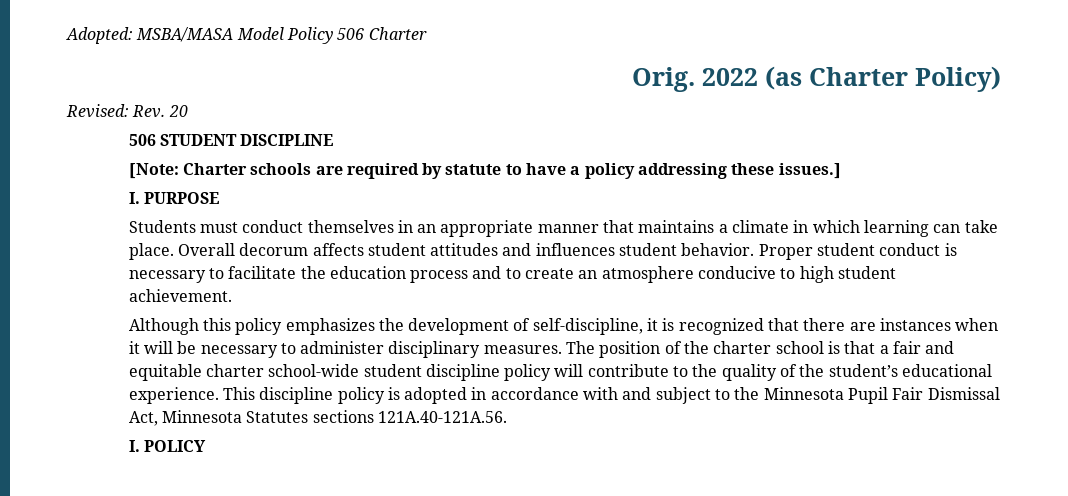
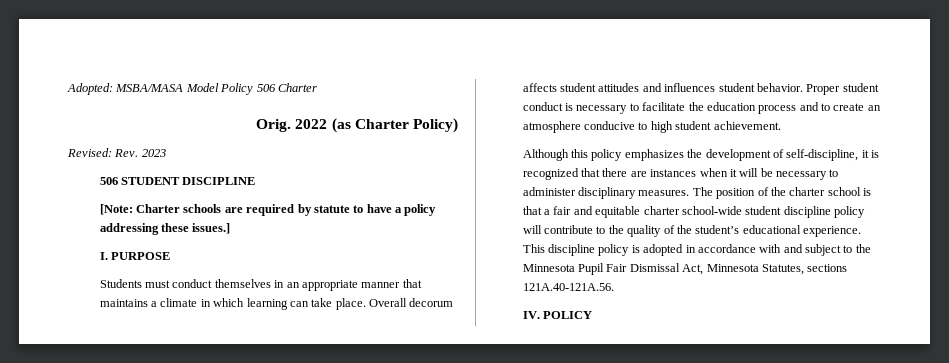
[168,105,188,117] 20 -> [141,149,166,157] 2023
[246,411,309,423] Statutes -> [761,264,804,275] Statutes,
[128,440,140,452] I. -> [522,311,540,319] IV.

